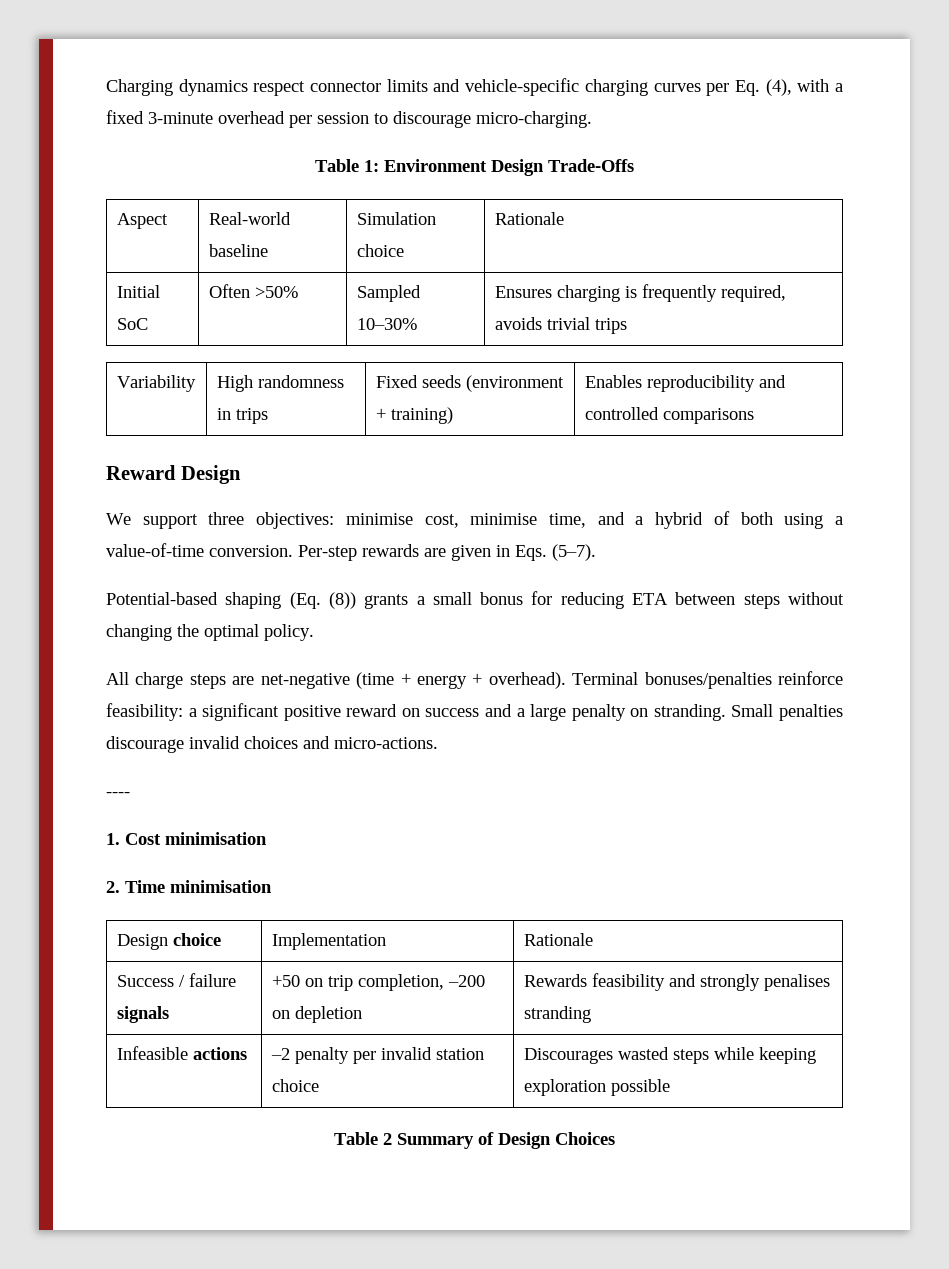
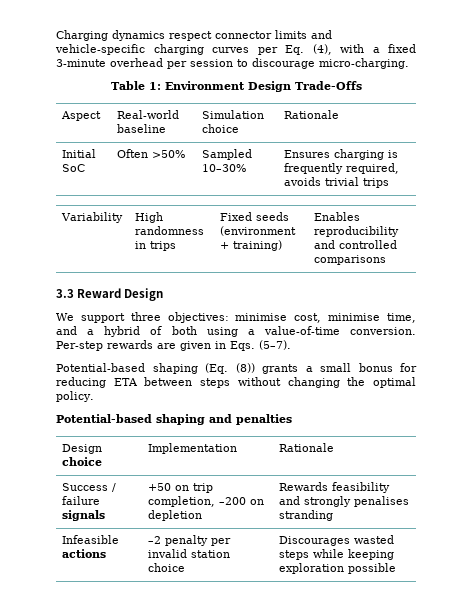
(754, 416) none -> [56,289,74,298] 3.3
[106,671,843,689] [106,703,843,721] [106,736,438,753] [106,792,130,797] [106,832,267,845] [106,880,272,893] All charge steps are net-negative (time + energy + overhead). Terminal bonuses/penalties reinforce feasibility: a significant positive reward on success and a large penalty on stranding. Small penalties discourage invalid choices and micro-actions. // ---- // 1. Cost minimisation // 2. Time minimisation -> [56,414,292,425] Potential-based shaping and penalties
[334,1132,615,1149] // Table 2 Summary of Design Choices -> (397, 568) none

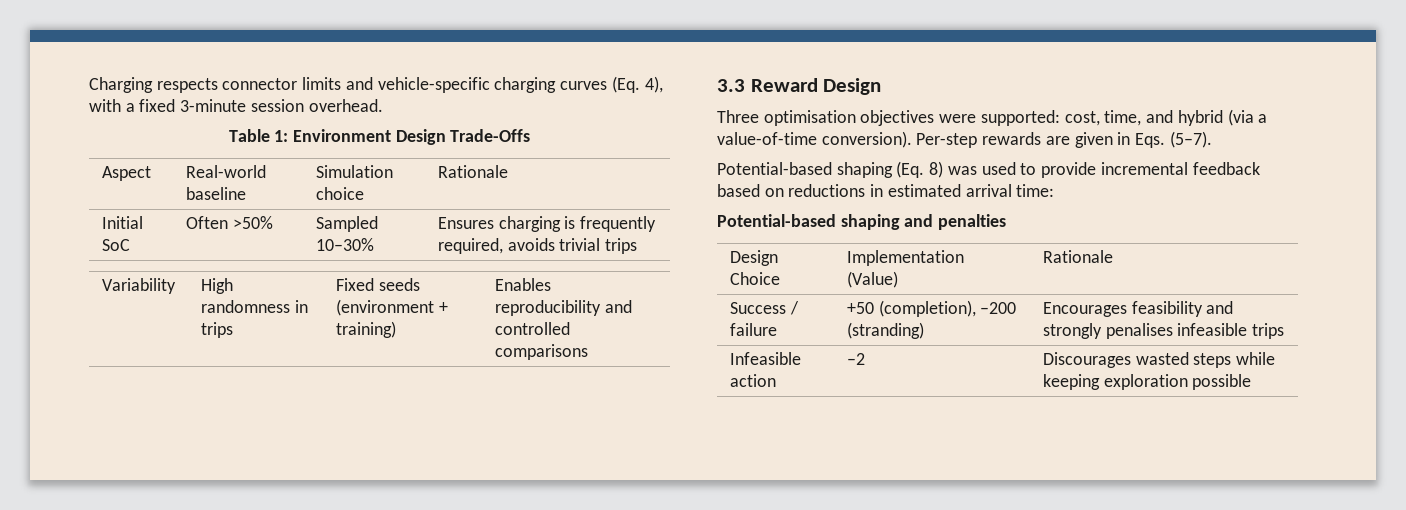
[112,30,212,41] dynamics respect -> [156,78,218,93] respects
[257,44,332,55] per Eq. (4), -> [611,76,663,93] (Eq. 4),
[110,58,409,69] overhead per session to discourage micro-charging. -> [250,99,383,112] session overhead.
[56,312,416,323] [56,326,238,337] We support three objectives: minimise cost, minimise time, and a hybrid of both using -> [717,109,1254,126] Three optimisation objectives were supported: cost, time, and hybrid (via
[350,327,416,335] conversion. -> [821,131,912,148] conversion).
[235,363,417,374] [56,377,417,388] [56,391,94,402] (8)) grants a small bonus for reducing ETA between steps without changing the optimal policy. -> [929,161,1260,178] [717,184,1055,197] 8) was used to provide incremental feedback based on reductions in estimated arrival time:
[62,457,103,466] choice -> [729,272,780,285] Choice
(238, 448) none -> [846,271,898,288] (Value)
[62,510,106,521] signals -> (777, 329) none
[175,483,214,493] [148,496,265,507] [148,510,203,521] [279,482,329,491] on trip completion, –200 on depletion | Rewards -> [878,300,1017,317] [846,322,924,339] [1042,302,1127,317] (completion), –200 (stranding) | Encourages
[279,510,334,521] stranding -> [1177,323,1285,339] infeasible trips
[62,549,107,558] actions -> [729,374,776,387] action
[165,535,232,546] [148,549,231,558] [148,563,186,572] penalty per invalid station choice -> (865, 359) none

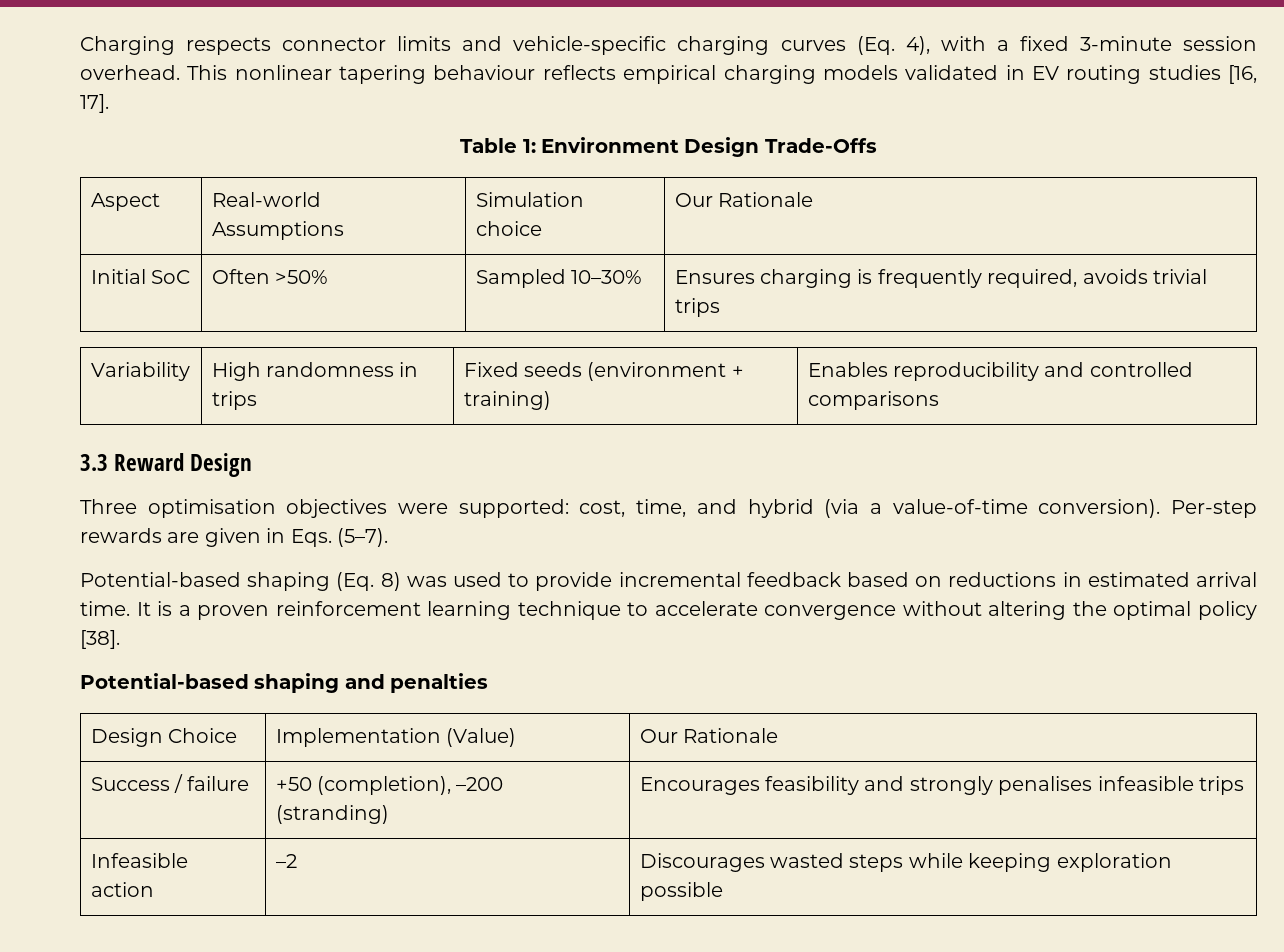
(383, 105) none -> [187,65,1258,84] [80,94,109,113] This nonlinear tapering behaviour reflects empirical charging models validated in EV routing studies [16, 17].
[185,187,246,200] baseline -> [211,221,344,240] Assumptions
(364, 193) none -> [674,193,713,207] Our
[1016,184,1055,197] time: -> [80,601,1257,620] [80,630,120,649] time. It is a proven reinforcement learning technique to accelerate convergence without altering the optimal policy [38].
(898, 279) none -> [639,729,678,743] Our

